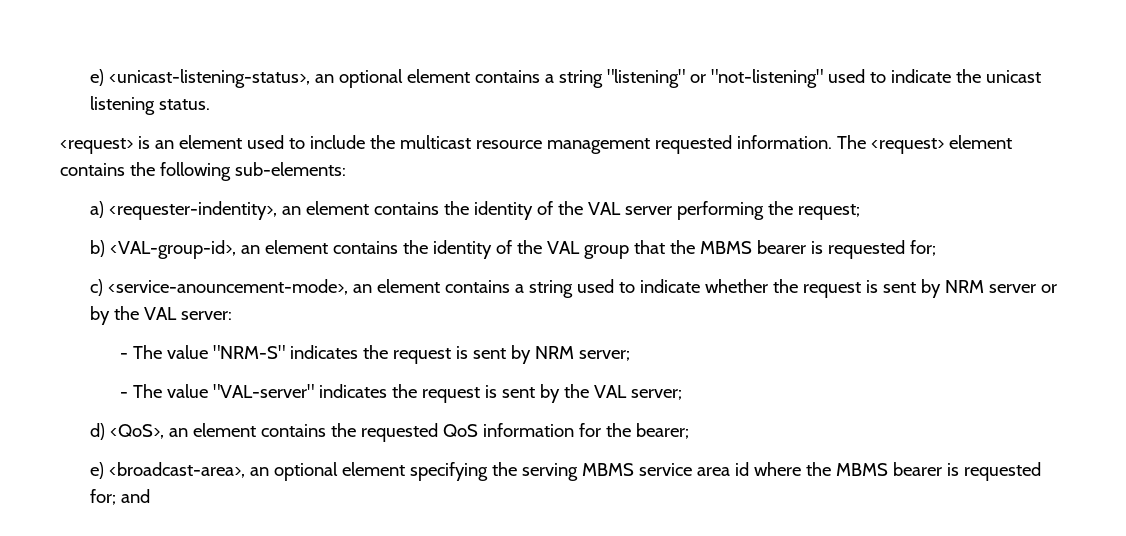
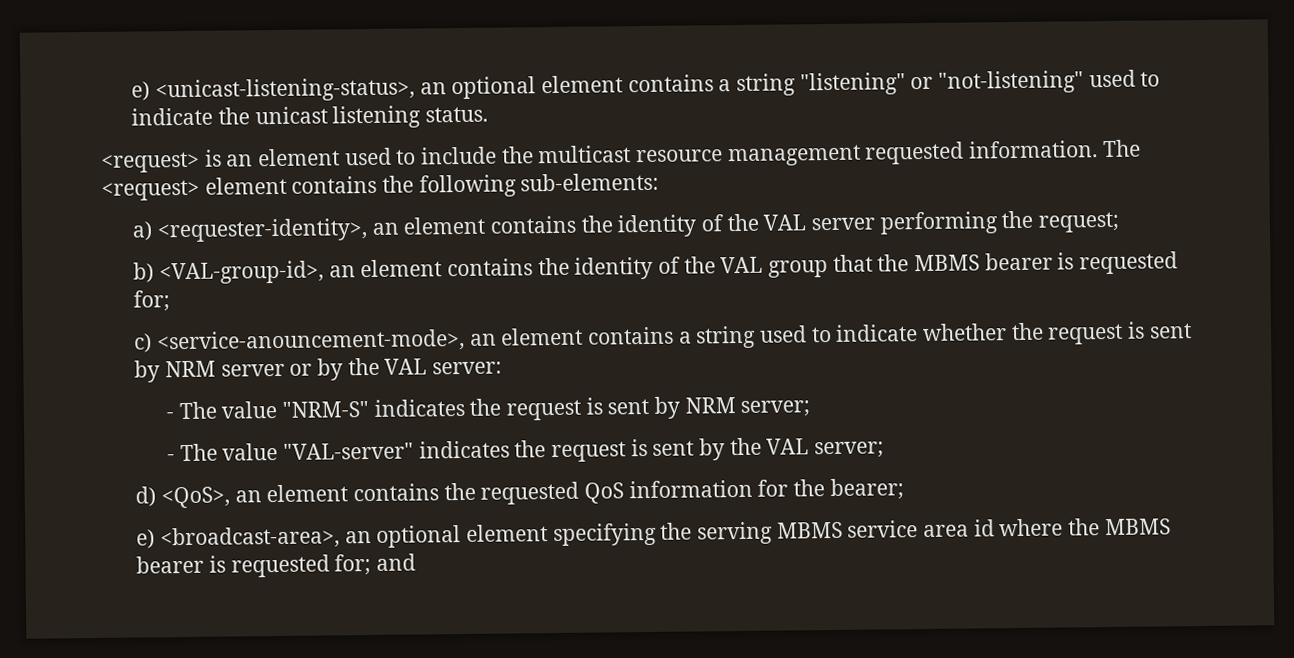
[108,201,277,220] <requester-indentity>, -> [157,218,369,243] <requester-identity>,

